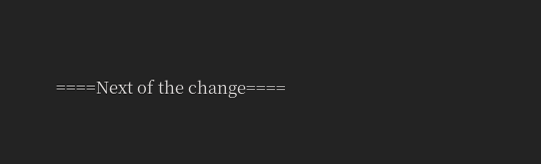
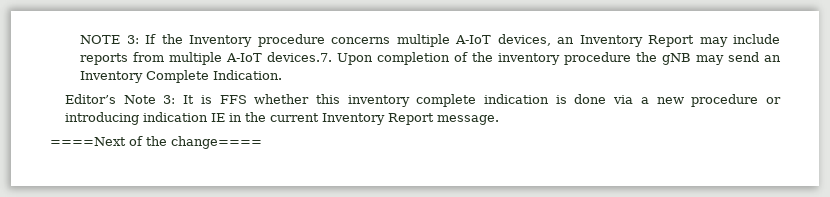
(55, 87) none -> [80,34,780,47] [80,52,781,65] [80,70,283,83] [65,94,781,107] [65,112,500,125] NOTE 3: If the Inventory procedure concerns multiple A-IoT devices, an Inventory Report may include reports from multiple A-IoT devices.7. Upon completion of the inventory procedure the gNB may send an Inventory Complete Indication. // Editor’s Note 3: It is FFS whether this inventory complete indication is done via a new procedure or introducing indication IE in the current Inventory Report message. //

